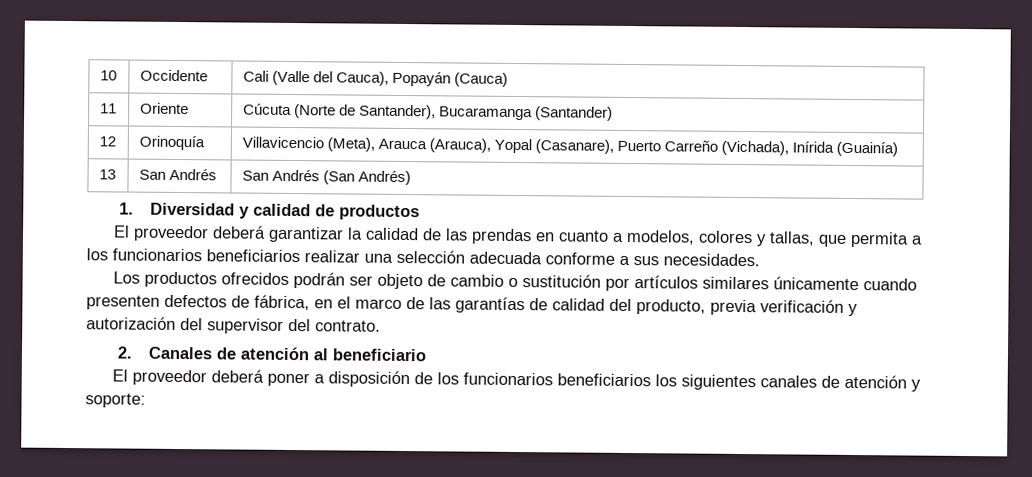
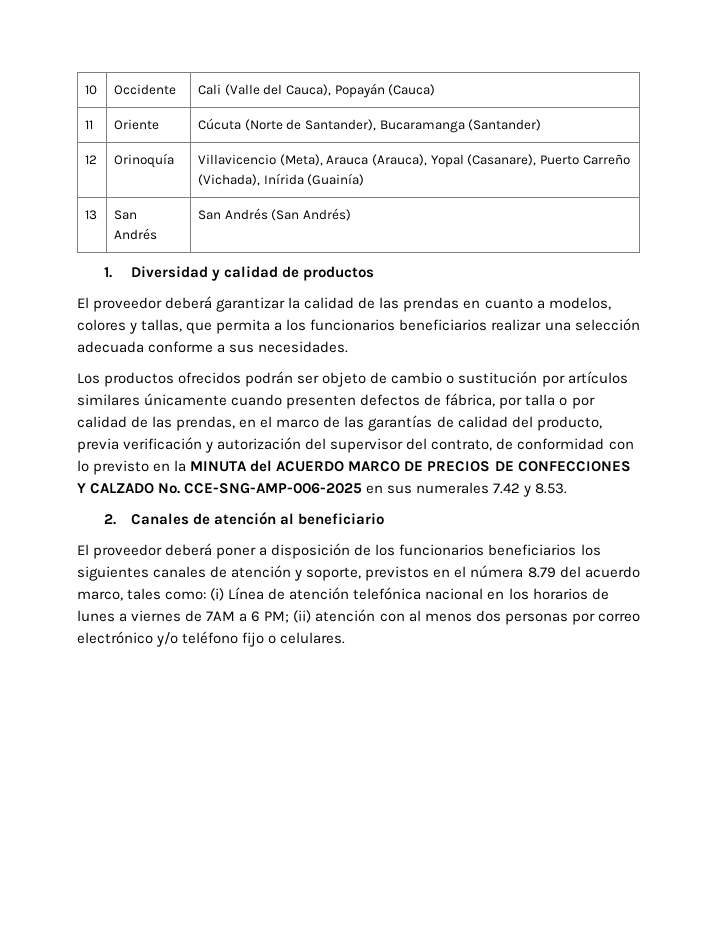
(310, 302) none -> [499,394,595,409] [77,416,236,431] por talla o por calidad de las prendas,
[315,320,381,332] contrato. -> [431,438,634,451] [77,460,631,475] [77,482,568,497] contrato, de conformidad con lo previsto en la MINUTA del ACUERDO MARCO DE PRECIOS DE CONFECCIONES Y CALZADO No. CCE-SNG-AMP-006-2025 en sus numerales 7.42 y 8.53.
[85,393,146,408] soporte: -> [306,565,640,581] [77,587,609,601] [77,609,640,625] [77,631,346,647] soporte, previstos en el númera 8.79 del acuerdo marco, tales como: (i) Línea de atención telefónica nacional en los horarios de lunes a viernes de 7AM a 6 PM; (ii) atención con al menos dos personas por correo electrónico y/o teléfono fijo o celulares.

